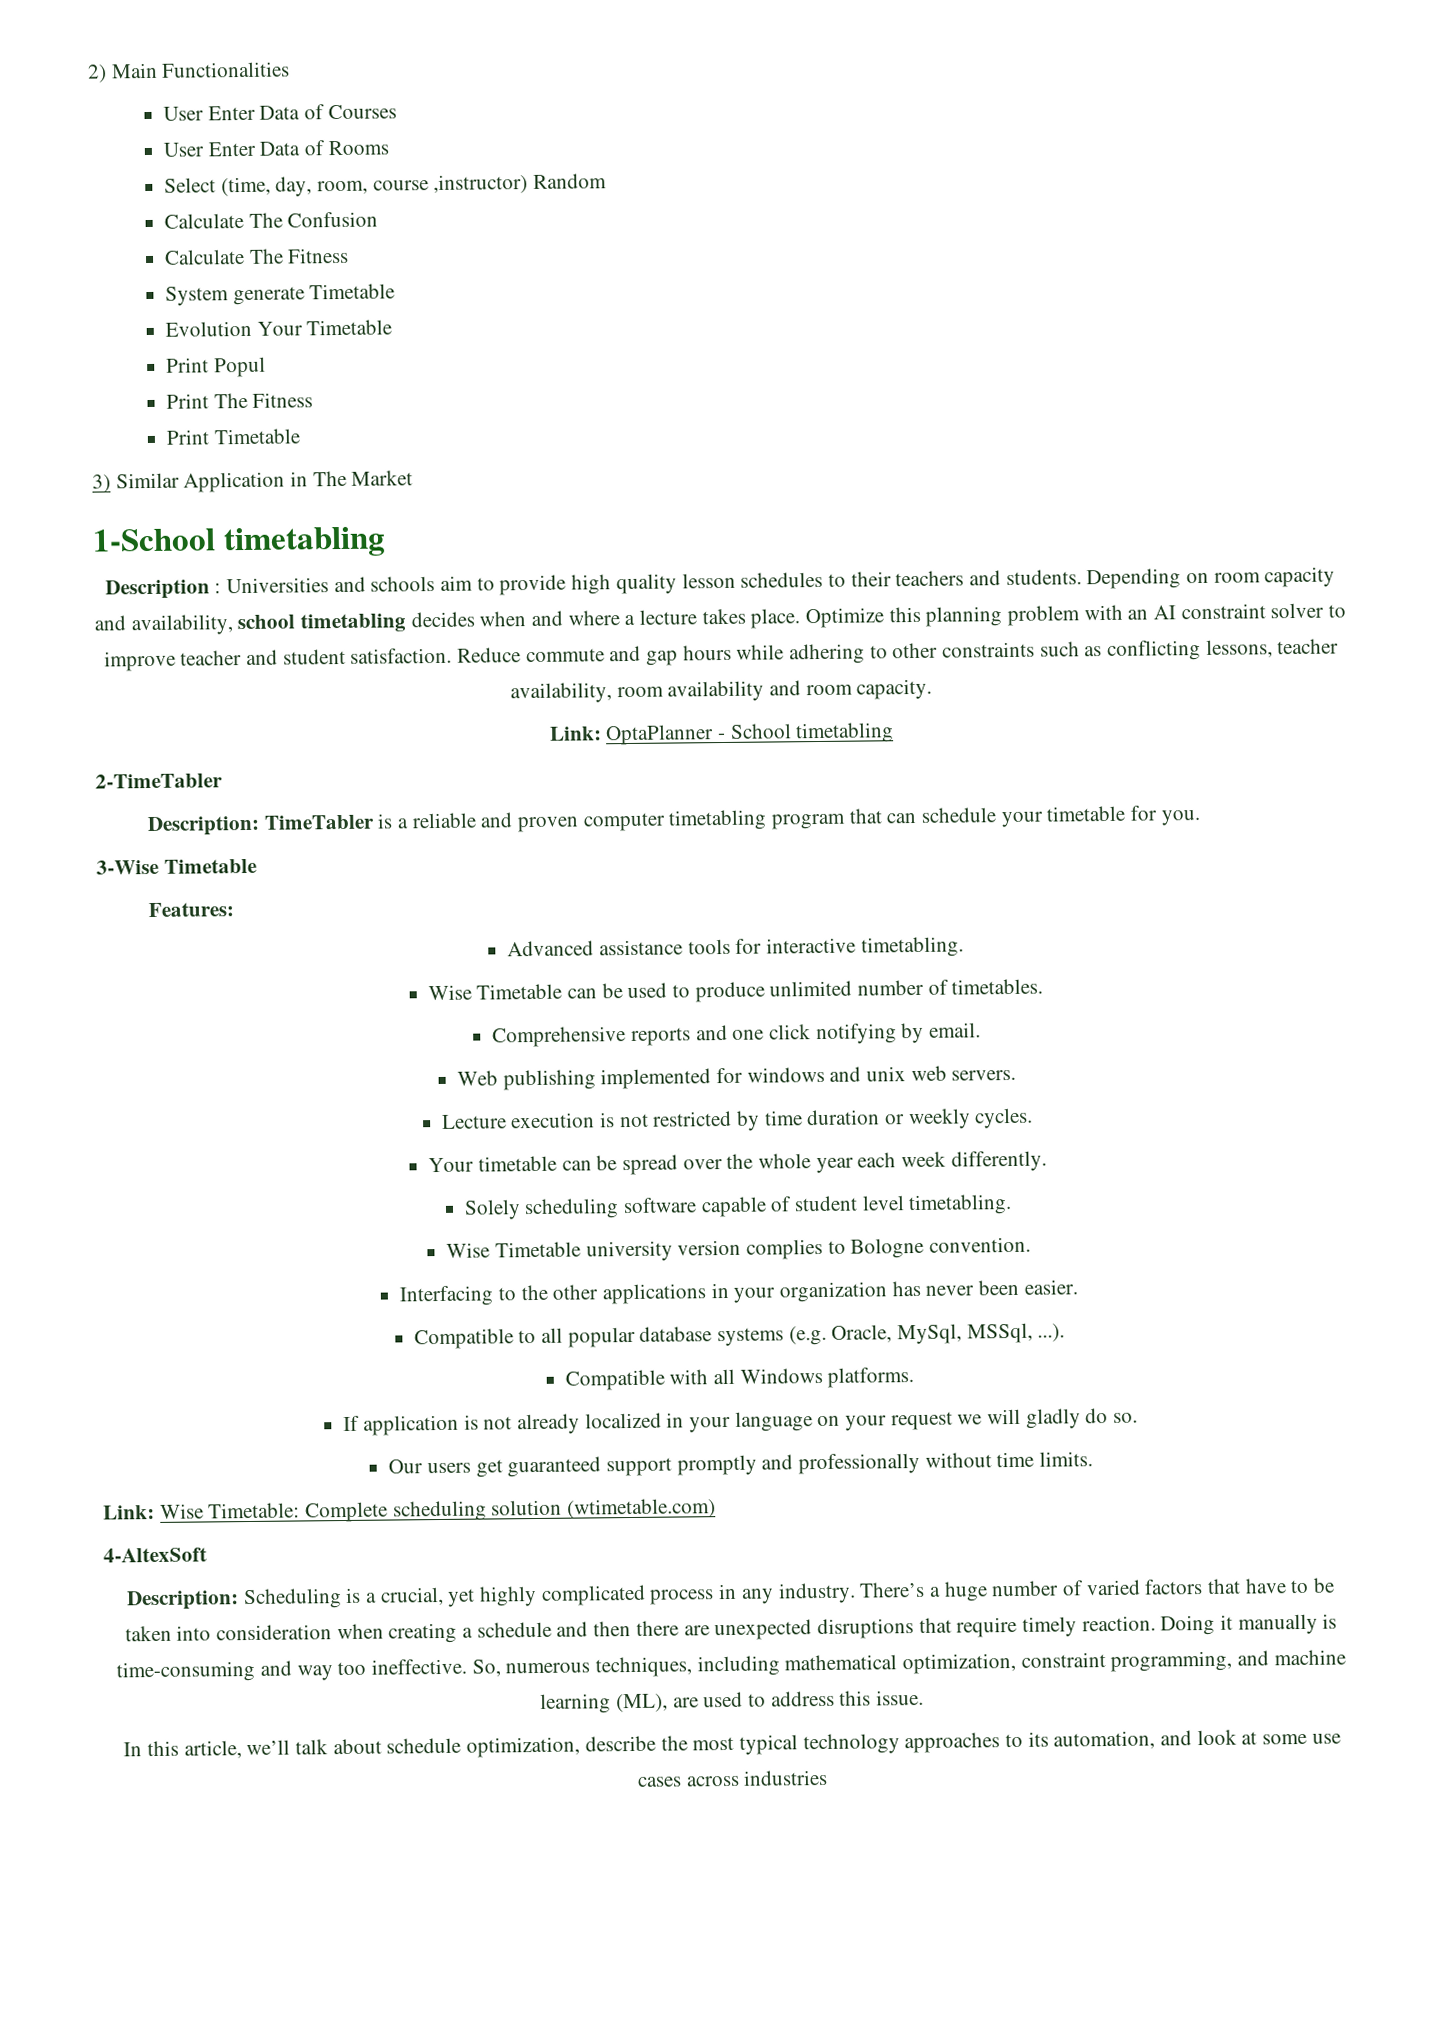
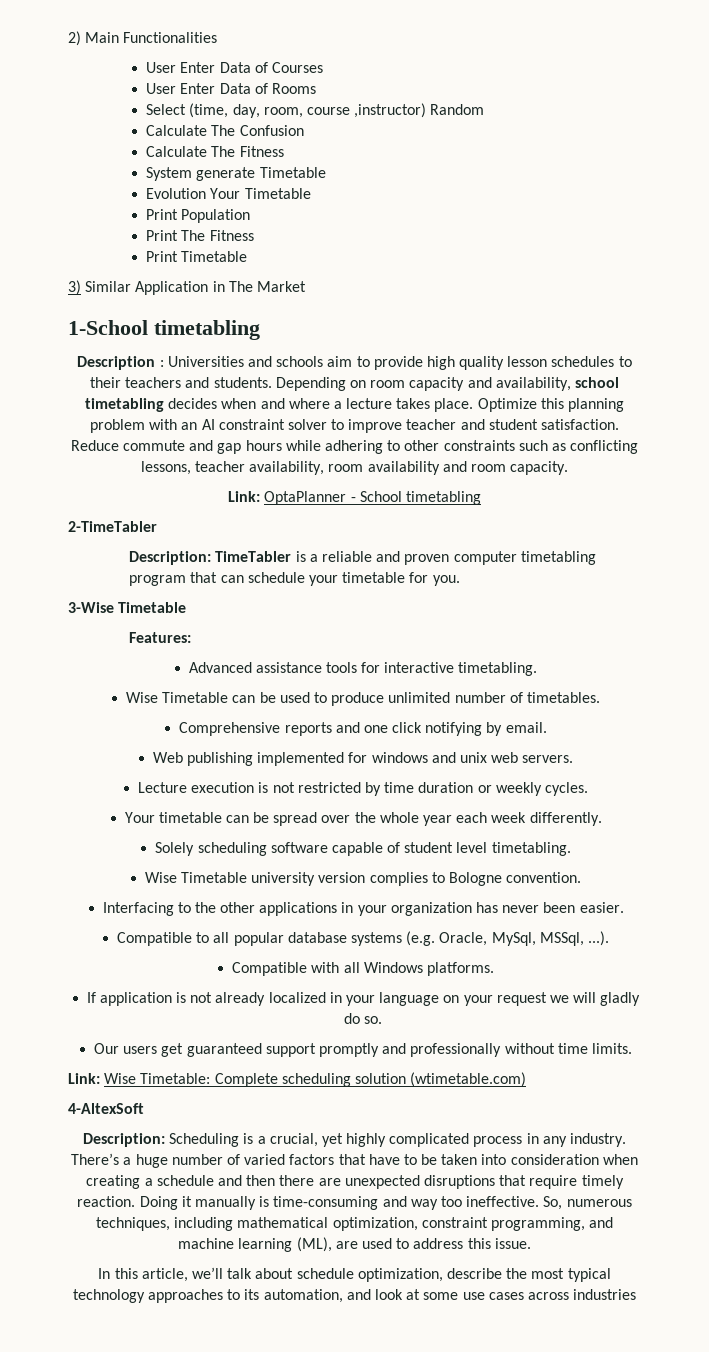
[213,356,266,378] Popul -> [181,209,251,223] Population

